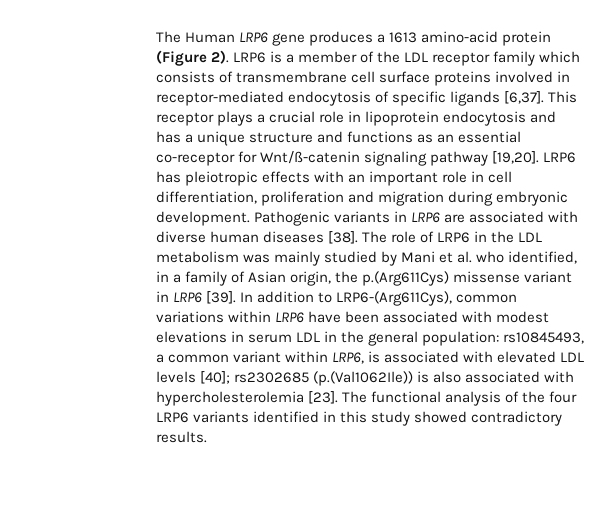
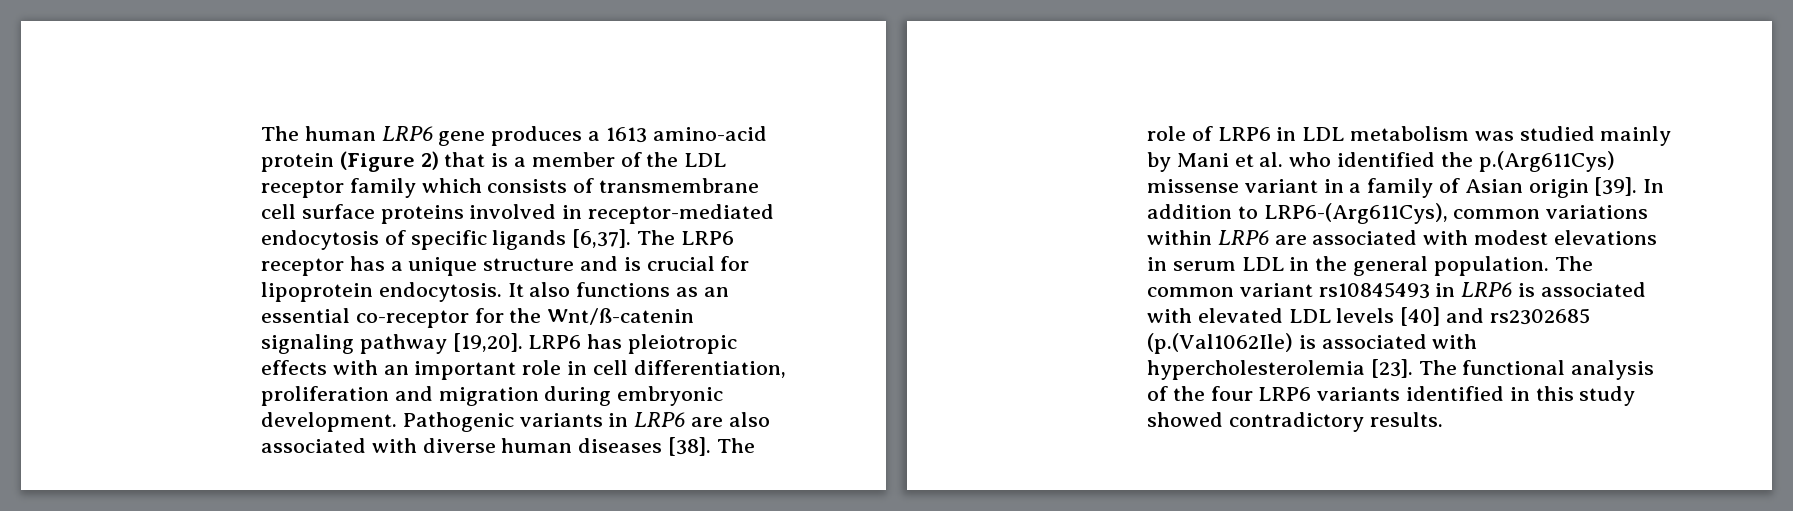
[155,31,235,43] The Human -> [260,126,376,141] The human
[210,50,266,64] 2). LRP6 -> [420,151,486,170] 2) that
[548,91,578,103] [155,111,557,126] This receptor plays a crucial role in lipoprotein endocytosis and -> [637,230,734,245] [260,258,344,276] The LRP6 receptor
(343, 137) none -> [623,256,750,271] [260,282,571,302] is crucial for lipoprotein endocytosis. It also
(257, 157) none -> [509,308,542,323] the
(466, 218) none -> [728,412,770,427] also
[491,231,515,243] the -> (1297, 134) none
[273,251,377,266] mainly studied -> [1519,126,1672,146] studied mainly
[508,251,578,264] identified, -> [1337,151,1615,172] [1146,179,1318,193] identified the p.(Arg611Cys) missense variant
[290,271,573,286] [155,291,202,303] origin, the p.(Arg611Cys) missense variant in LRP6 -> [1528,179,1589,198] origin
[307,311,379,323] have been -> [1274,235,1307,245] are
[422,331,585,346] [155,351,364,364] population: rs10845493, a common variant within LRP6, -> [1433,256,1593,276] [1146,282,1513,299] population. The common variant rs10845493 in LRP6
[199,371,462,386] [40]; rs2302685 (p.(Val1062Ile)) is also -> [1400,307,1590,326] [1146,333,1316,354] [40] and rs2302685 (p.(Val1062Ile) is

